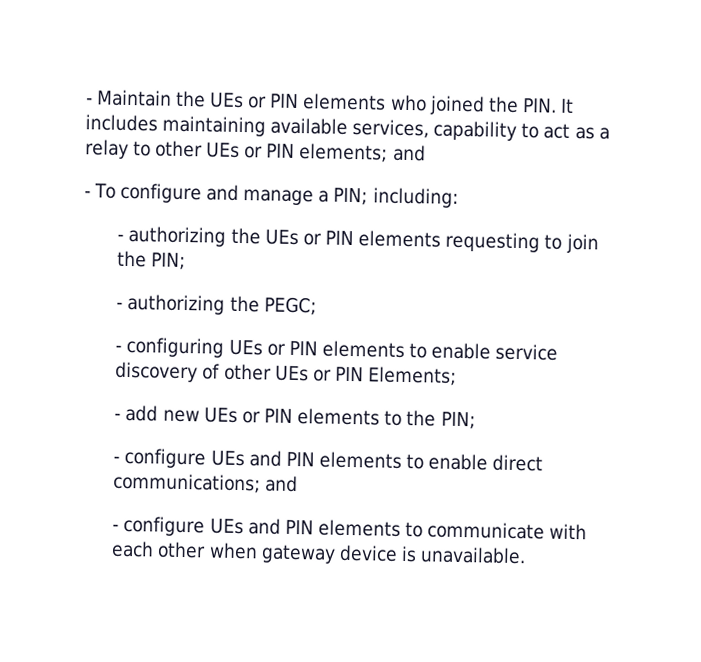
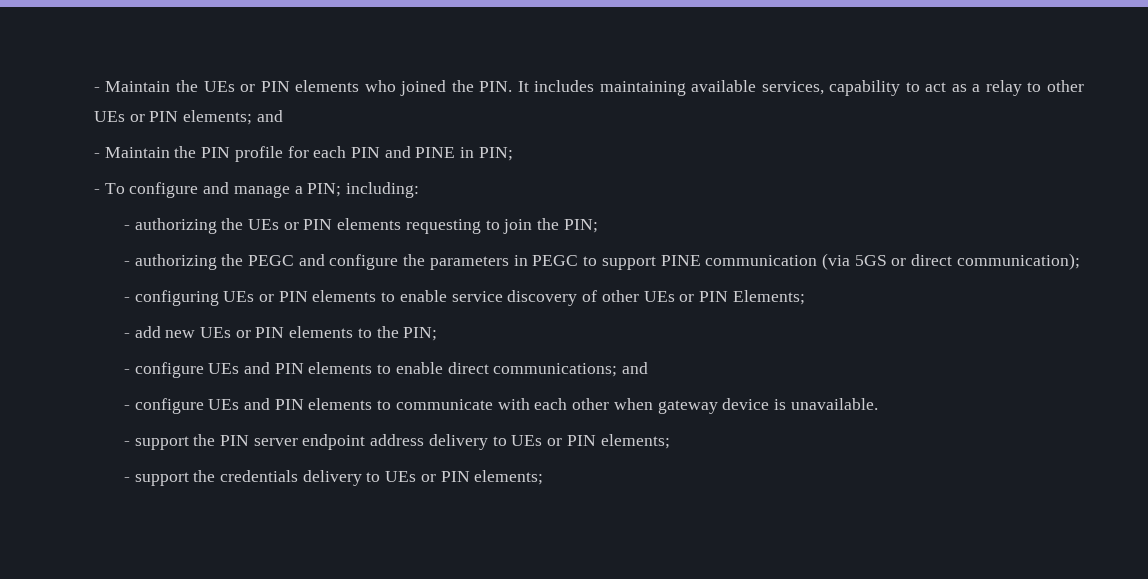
(426, 153) none -> [93,146,513,162] // - Maintain the PIN profile for each PIN and PINE in PIN;
[263,296,317,316] PEGC; -> [248,253,1080,270] PEGC and configure the parameters in PEGC to support PINE communication (via 5GS or direct communication);
(527, 555) none -> [123,434,670,450] [123,470,544,486] // - support the PIN server endpoint address delivery to UEs or PIN elements; // - support the credentials delivery to UEs or PIN elements;

